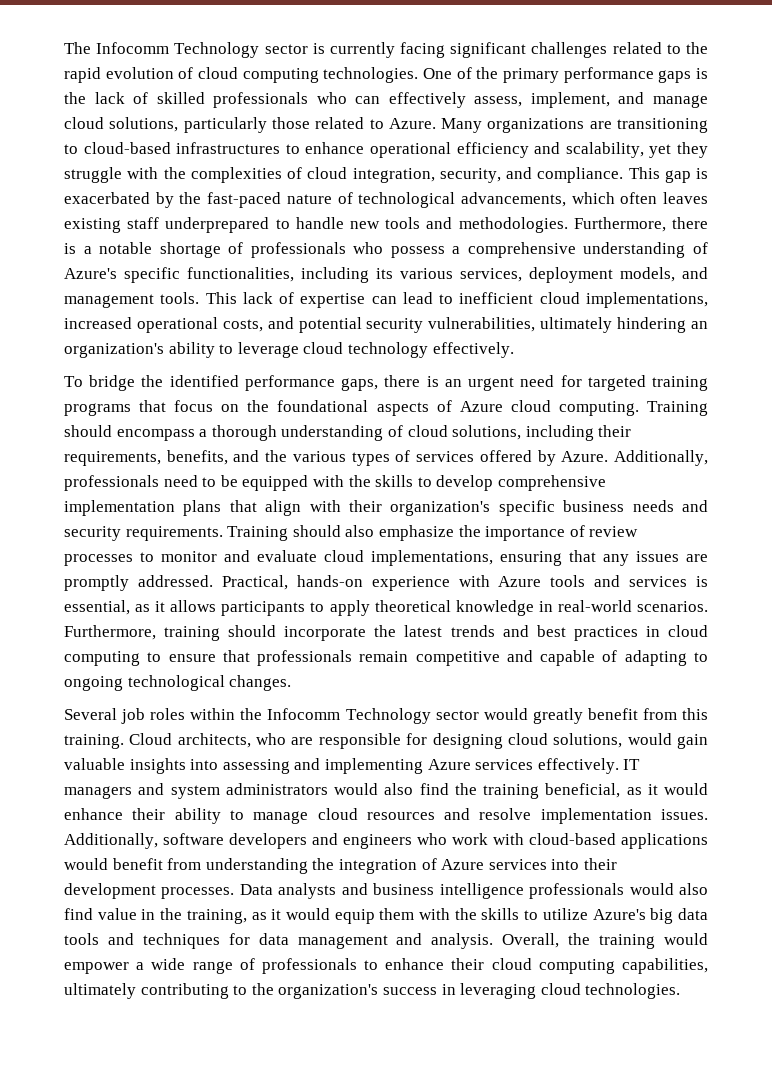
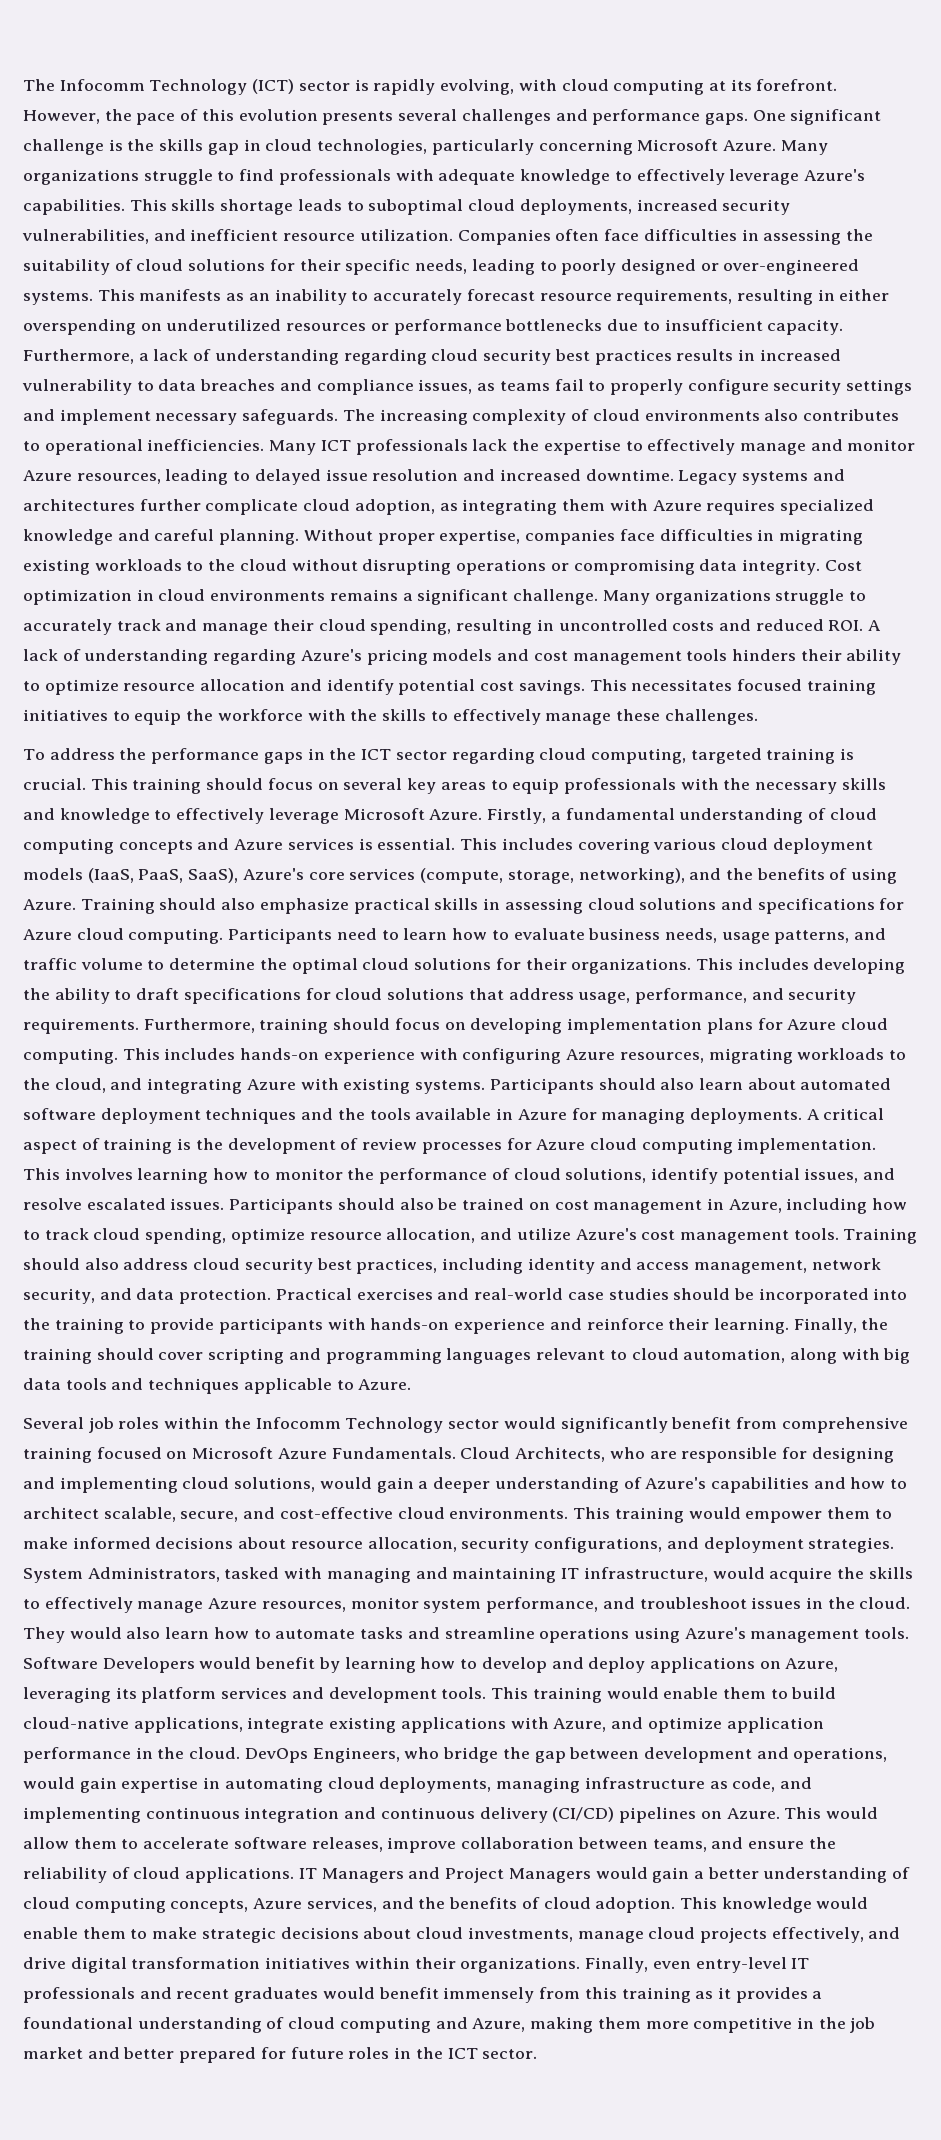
(260, 50) none -> [252,79,295,94] (ICT)
[329,42,708,58] [64,67,708,83] [64,92,708,108] [64,117,708,133] [64,142,709,158] [64,167,708,183] [64,192,708,208] [64,217,708,233] [64,242,708,258] [64,267,708,283] [64,292,708,308] [64,317,708,333] [64,342,514,358] [64,375,708,391] [64,400,708,416] [64,425,632,441] [64,450,709,466] [64,475,606,491] [64,500,708,516] [64,525,639,541] [64,550,708,566] [64,575,708,591] [64,600,708,616] [64,625,708,641] [64,650,708,666] [64,675,292,691] currently facing significant challenges related to the rapid evolution of cloud computing technologies. One of the primary performance gaps is the lack of skilled professionals who can effectively assess, implement, and manage cloud solutions, particularly those related to Azure. Many organizations are transitioning to cloud-based infrastructures to enhance operational efficiency and scalability, yet they struggle with the complexities of cloud integration, security, and compliance. This gap is exacerbated by the fast-paced nature of technological advancements, which often leaves existing staff underprepared to handle new tools and methodologies. Furthermore, there is a notable shortage of professionals who possess a comprehensive understanding of Azure's specific functionalities, including its various services, deployment models, and management tools. This lack of expertise can lead to inefficient cloud implementations, increased operational costs, and potential security vulnerabilities, ultimately hindering an organization's ability to leverage cloud technology effectively. // To bridge the identified performance gaps, there is an urgent need for targeted training programs that focus on the foundational aspects of Azure cloud computing. Training should encompass a thorough understanding of cloud solutions, including their requirements, benefits, and the various types of services offered by Azure. Additionally, professionals need to be equipped with the skills to develop comprehensive implementation plans that align with their organization's specific business needs and security requirements. Training should also emphasize the importance of review processes to monitor and evaluate cloud implementations, ensuring that any issues are promptly addressed. Practical, hands-on experience with Azure tools and services is essential, as it allows participants to apply theoretical knowledge in real-world scenarios. Furthermore, training should incorporate the latest trends and best practices in cloud computing to ensure that professionals remain competitive and capable of adapting to ongoing technological changes. -> [373,79,838,95] [23,109,882,125] [23,139,828,155] [23,169,865,185] [23,199,791,215] [22,229,873,245] [23,259,860,275] [23,289,890,305] [23,319,844,335] [23,349,841,365] [22,379,913,395] [23,409,899,425] [23,439,916,455] [23,469,845,485] [23,499,874,515] [23,529,863,545] [23,559,862,575] [23,589,866,605] [23,619,882,635] [23,649,902,665] [23,679,876,695] [23,709,758,725] [23,748,855,764] [23,778,886,794] [23,808,877,824] [23,838,873,854] [23,868,898,884] [23,898,905,914] [23,928,887,944] [23,958,906,974] [23,988,857,1004] [23,1018,888,1034] [23,1048,906,1064] [23,1078,892,1094] [23,1108,885,1124] [23,1138,877,1154] [23,1168,896,1184] [23,1198,908,1214] [23,1228,918,1244] [23,1258,881,1274] [23,1288,908,1304] [23,1318,889,1334] [23,1348,911,1364] [23,1378,412,1394] rapidly evolving, with cloud computing at its forefront. However, the pace of this evolution presents several challenges and performance gaps. One significant challenge is the skills gap in cloud technologies, particularly concerning Microsoft Azure. Many organizations struggle to find professionals with adequate knowledge to effectively leverage Azure's capabilities. This skills shortage leads to suboptimal cloud deployments, increased security vulnerabilities, and inefficient resource utilization. Companies often face difficulties in assessing the suitability of cloud solutions for their specific needs, leading to poorly designed or over-engineered systems. This manifests as an inability to accurately forecast resource requirements, resulting in either overspending on underutilized resources or performance bottlenecks due to insufficient capacity. Furthermore, a lack of understanding regarding cloud security best practices results in increased vulnerability to data breaches and compliance issues, as teams fail to properly configure security settings and implement necessary safeguards. The increasing complexity of cloud environments also contributes to operational inefficiencies. Many ICT professionals lack the expertise to effectively manage and monitor Azure resources, leading to delayed issue resolution and increased downtime. Legacy systems and architectures further complicate cloud adoption, as integrating them with Azure requires specialized knowledge and careful planning. Without proper expertise, companies face difficulties in migrating existing workloads to the cloud without disrupting operations or compromising data integrity. Cost optimization in cloud environments remains a significant challenge. Many organizations struggle to accurately track and manage their cloud spending, resulting in uncontrolled costs and reduced ROI. A lack of understanding regarding Azure's pricing models and cost management tools hinders their ability to optimize resource allocation and identify potential cost savings. This necessitates focused training initiatives to equip the workforce with the skills to effectively manage these challenges. // To address the performance gaps in the ICT sector regarding cloud computing, targeted training is crucial. This training should focus on several key areas to equip professionals with the necessary skills and knowledge to effectively leverage Microsoft Azure. Firstly, a fundamental understanding of cloud computing concepts and Azure services is essential. This includes covering various cloud deployment models (IaaS, PaaS, SaaS), Azure's core services (compute, storage, networking), and the benefits of using Azure. Training should also emphasize practical skills in assessing cloud solutions and specifications for Azure cloud computing. Participants need to learn how to evaluate business needs, usage patterns, and traffic volume to determine the optimal cloud solutions for their organizations. This includes developing the ability to draft specifications for cloud solutions that address usage, performance, and security requirements. Furthermore, training should focus on developing implementation plans for Azure cloud computing. This includes hands-on experience with configuring Azure resources, migrating workloads to the cloud, and integrating Azure with existing systems. Participants should also learn about automated software deployment techniques and the tools available in Azure for managing deployments. A critical aspect of training is the development of review processes for Azure cloud computing implementation. This involves learning how to monitor the performance of cloud solutions, identify potential issues, and resolve escalated issues. Participants should also be trained on cost management in Azure, including how to track cloud spending, optimize resource allocation, and utilize Azure's cost management tools. Training should also address cloud security best practices, including identity and access management, network security, and data protection. Practical exercises and real-world case studies should be incorporated into the training to provide participants with hands-on experience and reinforce their learning. Finally, the training should cover scripting and programming languages relevant to cloud automation, along with big data tools and techniques applicable to Azure.
[532,708,709,724] [64,733,251,749] greatly benefit from this training. Cloud architects, -> [560,1417,908,1433] [23,1447,606,1463] significantly benefit from comprehensive training focused on Microsoft Azure Fundamentals. Cloud Architects,
(503, 741) none -> [23,1477,178,1493] and implementing
[64,758,641,774] [64,783,708,799] [64,808,708,824] [64,833,708,849] [64,858,617,874] [64,883,708,899] [64,908,708,924] [64,933,708,949] [64,958,708,974] [64,983,681,999] valuable insights into assessing and implementing Azure services effectively. IT managers and system administrators would also find the training beneficial, as it would enhance their ability to manage cloud resources and resolve implementation issues. Additionally, software developers and engineers who work with cloud-based applications would benefit from understanding the integration of Azure services into their development processes. Data analysts and business intelligence professionals would also find value in the training, as it would equip them with the skills to utilize Azure's big data tools and techniques for data management and analysis. Overall, the training would empower a wide range of professionals to enhance their cloud computing capabilities, ultimately contributing to the organization's success in leveraging cloud technologies. -> [418,1477,908,1493] [23,1507,892,1523] [23,1537,895,1553] [23,1567,913,1583] [23,1597,911,1613] [23,1627,910,1643] [23,1657,839,1673] [23,1687,837,1703] [23,1717,824,1733] [23,1747,888,1763] [23,1777,812,1793] [23,1807,878,1823] [23,1837,836,1853] [23,1867,911,1883] [23,1897,869,1913] [23,1927,901,1943] [23,1957,810,1973] [23,1987,823,2003] [23,2017,876,2033] [23,2047,538,2063] a deeper understanding of Azure's capabilities and how to architect scalable, secure, and cost-effective cloud environments. This training would empower them to make informed decisions about resource allocation, security configurations, and deployment strategies. System Administrators, tasked with managing and maintaining IT infrastructure, would acquire the skills to effectively manage Azure resources, monitor system performance, and troubleshoot issues in the cloud. They would also learn how to automate tasks and streamline operations using Azure's management tools. Software Developers would benefit by learning how to develop and deploy applications on Azure, leveraging its platform services and development tools. This training would enable them to build cloud-native applications, integrate existing applications with Azure, and optimize application performance in the cloud. DevOps Engineers, who bridge the gap between development and operations, would gain expertise in automating cloud deployments, managing infrastructure as code, and implementing continuous integration and continuous delivery (CI/CD) pipelines on Azure. This would allow them to accelerate software releases, improve collaboration between teams, and ensure the reliability of cloud applications. IT Managers and Project Managers would gain a better understanding of cloud computing concepts, Azure services, and the benefits of cloud adoption. This knowledge would enable them to make strategic decisions about cloud investments, manage cloud projects effectively, and drive digital transformation initiatives within their organizations. Finally, even entry-level IT professionals and recent graduates would benefit immensely from this training as it provides a foundational understanding of cloud computing and Azure, making them more competitive in the job market and better prepared for future roles in the ICT sector.

